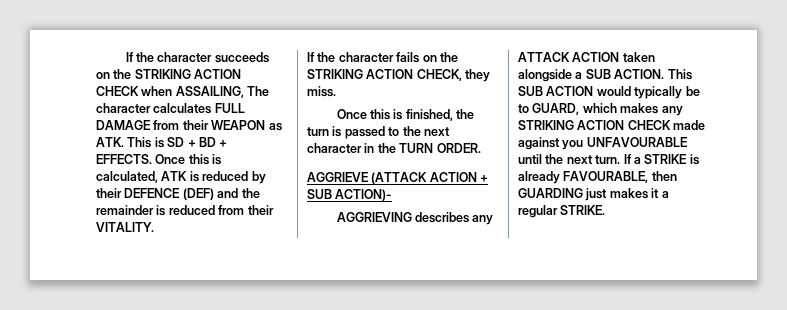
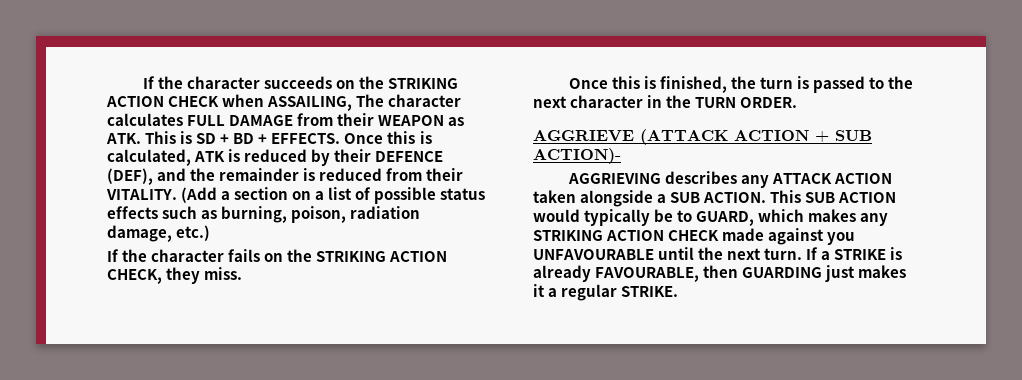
[182,188,214,200] (DEF) -> [107,168,153,185] (DEF),
(154, 227) none -> [181,187,486,204] [107,206,421,223] [107,225,211,242] (Add a section on a list of possible status effects such as burning, poison, radiation damage, etc.)

